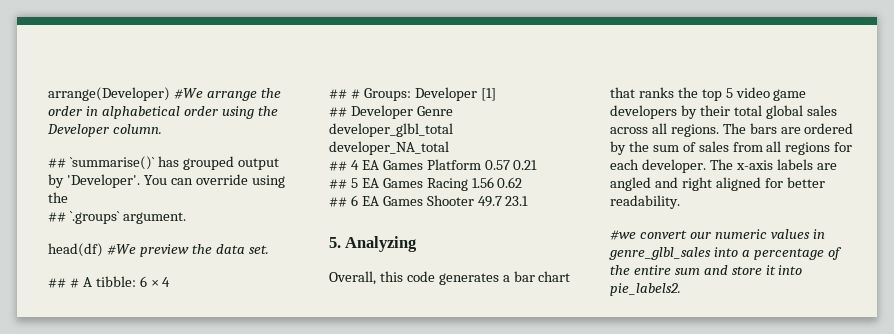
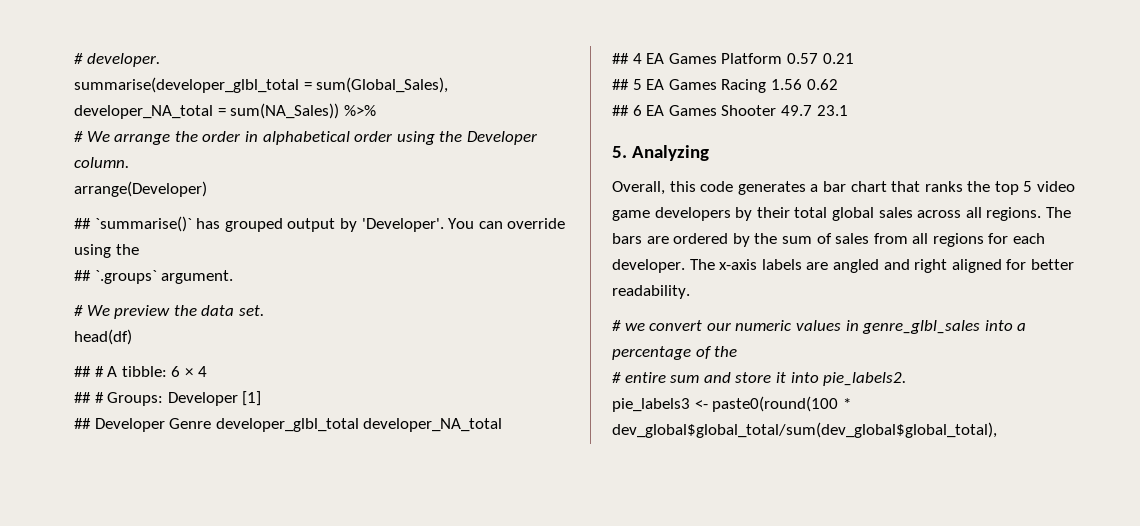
[48,87,203,101] arrange(Developer) #We -> [74,53,160,67] [74,77,449,93] [74,103,376,119] [74,131,110,142] # developer. // summarise(developer_glbl_total = sum(Global_Sales), developer_NA_total = sum(NA_Sales)) %>% // # We
(162, 129) none -> [74,181,207,197] // arrange(Developer)
[48,243,136,257] head(df) #We -> [74,305,110,316] # We
(269, 249) none -> [74,329,132,345] // head(df)
[610,230,636,240] #we -> [612,320,645,331] # we
(630, 270) none -> [612,372,621,383] // #
(681, 289) none -> [612,396,851,412] [612,422,997,438] // pie_labels3 <- paste0(round(100 * dev_global$global_total/sum(dev_global$global_total),

